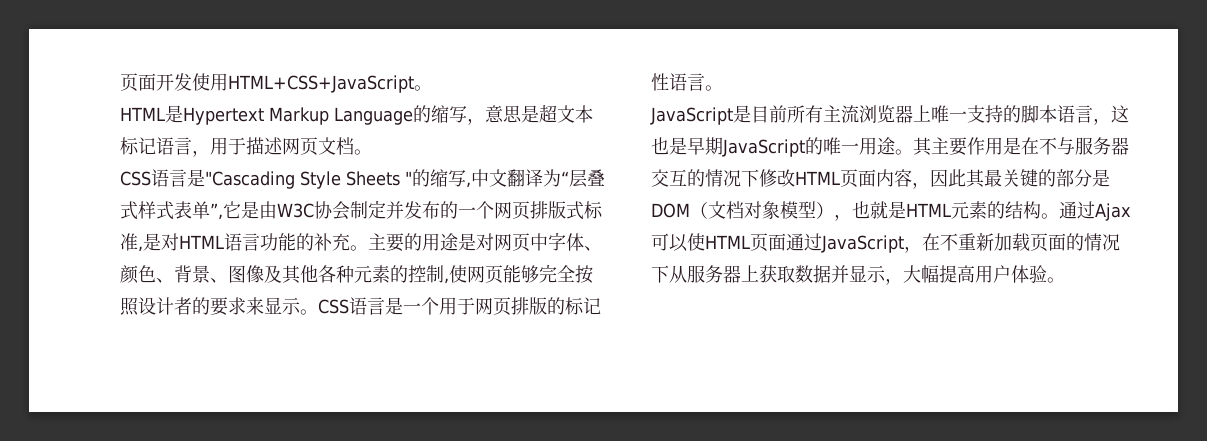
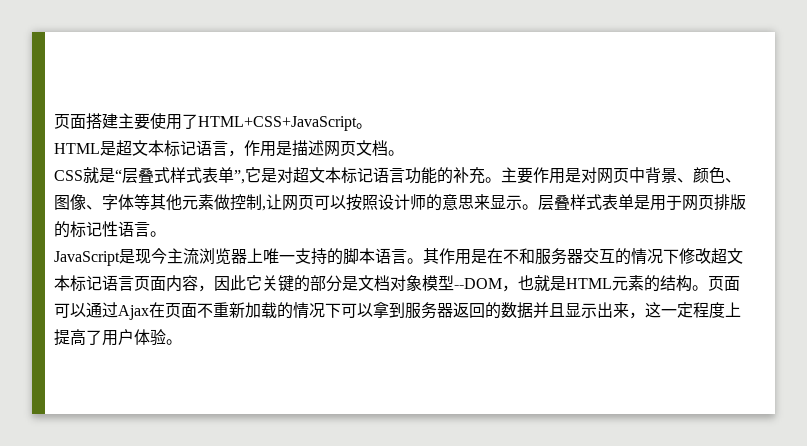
[120,73,228,92] 页面开发使用 -> [54,113,198,130] 页面搭建主要使用了
[183,105,539,125] Hypertext Markup Language的缩写，意思是 -> (116, 148) none
[210,137,246,155] 用于 -> [244,140,292,157] 作用是
[151,169,561,189] 语言是"Cascading Style Sheets "的缩写,中文翻译为 -> [83,167,115,183] 就是
[259,200,603,220] [120,233,224,252] 由W3C协会制定并发布的一个网页排版式标准,是对HTML -> [277,167,373,184] 对超文本标记
[404,233,458,251] 的用途 -> [533,167,565,184] 作用
[548,232,584,251] 字体 -> [645,167,677,183] 背景
[174,264,593,284] [120,297,439,316] 背景、图像及其他各种元素的控制,使网页能够完全按照设计者的要求来显示。CSS语言是一个 -> [54,194,650,211] 图像、字体等其他元素做控制,让网页可以按照设计师的意思来显示。层叠样式表单是
[751,105,823,123] 目前所有 -> [135,248,167,264] 现今
[1093,105,1129,125] [651,137,967,157] ，这也是早期JavaScript的唯一用途。其主要 -> [407,248,439,264] 。其
[1057,137,1075,155] 与 -> [519,248,535,264] 和
[795,171,840,185] HTML -> [711,248,743,264] [54,275,134,292] 超文本标记语言
[966,169,1002,188] 其最 -> [246,275,262,291] 它
[651,202,708,219] DOM（ -> (358, 283) none
[816,202,834,219] ） -> [454,278,502,289] --DOM
[1059,201,1131,221] [651,233,940,253] 通过Ajax可以使HTML页面通过JavaScript，在 -> [708,276,740,291] [54,302,197,320] 页面可以通过Ajax在页面
[1030,233,1120,252] [651,265,975,285] 页面的情况下从服务器上获取数据并显示，大幅提高 -> [277,302,741,319] [54,329,102,346] 的情况下可以拿到服务器返回的数据并且显示出来，这一定程度上提高了

